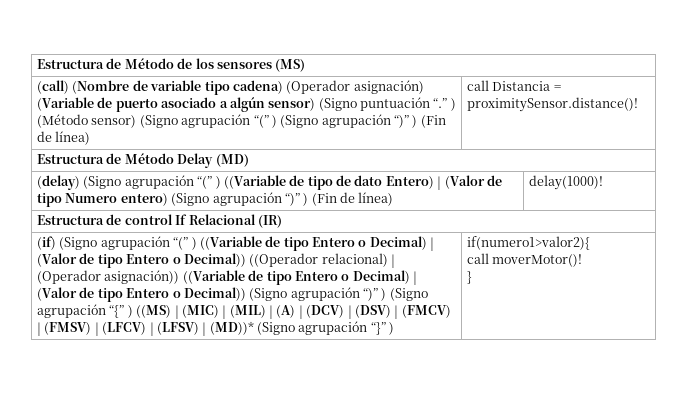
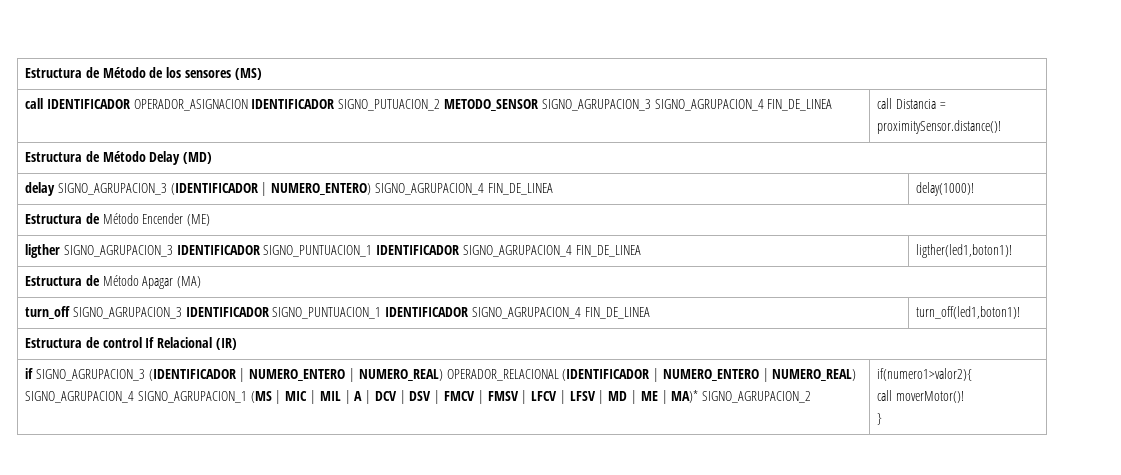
[37,80,424,95] [37,97,456,112] [37,114,446,128] [37,131,91,145] (call) (Nombre de variable tipo cadena) (Operador asignación) (Variable de puerto asociado a algún sensor) (Signo puntuación “.” ) (Método sensor) (Signo agrupación “(” ) (Signo agrupación “)” ) (Fin de línea) -> [25,98,833,111] call IDENTIFICADOR OPERADOR_ASIGNACION IDENTIFICADOR SIGNO_PUTUACION_2 METODO_SENSOR SIGNO_AGRUPACION_3 SIGNO_AGRUPACION_4 FIN_DE_LINEA
[37,175,502,190] [37,192,394,207] [529,175,604,190] (delay) (Signo agrupación “(” ) ((Variable de tipo de dato Entero) | (Valor de tipo Numero entero) (Signo agrupación “)” ) (Fin de línea) | delay(1000)! -> [25,182,553,196] [916,182,975,196] [25,213,211,226] [25,244,641,258] [916,244,1013,258] [25,275,202,289] [25,306,650,319] [916,306,1021,319] delay SIGNO_AGRUPACION_3 (IDENTIFICADOR | NUMERO_ENTERO) SIGNO_AGRUPACION_4 FIN_DE_LINEA | delay(1000)! // Estructura de Método Encender (ME) // ligther SIGNO_AGRUPACION_3 IDENTIFICADOR SIGNO_PUNTUACION_1 IDENTIFICADOR SIGNO_AGRUPACION_4 FIN_DE_LINEA | ligther(led1,boton1)! // Estructura de Método Apagar (MA) // turn_off SIGNO_AGRUPACION_3 IDENTIFICADOR SIGNO_PUNTUACION_1 IDENTIFICADOR SIGNO_AGRUPACION_4 FIN_DE_LINEA | turn_off(led1,boton1)!
[37,236,435,251] [37,253,396,268] [37,270,418,285] [37,287,428,302] [37,304,451,319] [37,321,395,336] (if) (Signo agrupación “(” ) ((Variable de tipo Entero o Decimal) | (Valor de tipo Entero o Decimal)) ((Operador relacional) | (Operador asignación)) ((Variable de tipo Entero o Decimal) | (Valor de tipo Entero o Decimal)) (Signo agrupación “)” ) (Signo agrupación “{” ) ((MS) | (MIC) | (MIL) | (A) | (DCV) | (DSV) | (FMCV) | (FMSV) | (LFCV) | (LFSV) | (MD))* (Signo agrupación “}” ) -> [25,368,857,382] [25,390,812,404] if SIGNO_AGRUPACION_3 (IDENTIFICADOR | NUMERO_ENTERO | NUMERO_REAL) OPERADOR_RELACIONAL (IDENTIFICADOR | NUMERO_ENTERO | NUMERO_REAL) SIGNO_AGRUPACION_4 SIGNO_AGRUPACION_1 (MS | MIC | MIL | A | DCV | DSV | FMCV | FMSV | LFCV | LFSV | MD | ME | MA)* SIGNO_AGRUPACION_2

